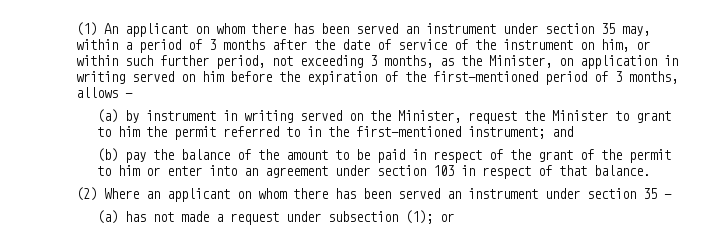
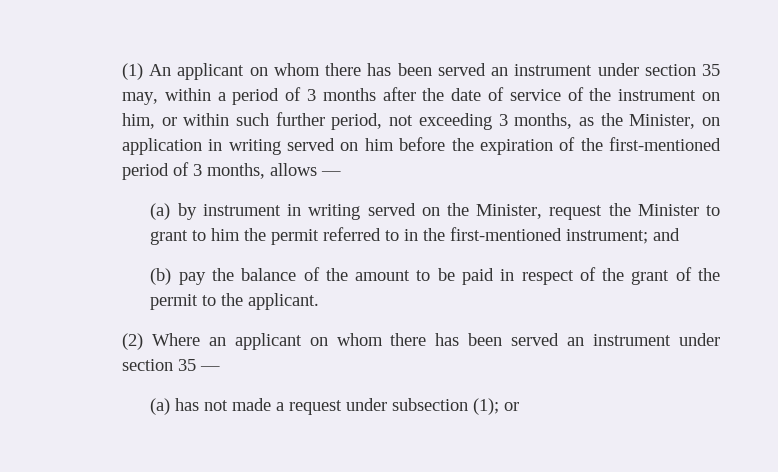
[117,165,650,179] him or enter into an agreement under section 103 in respect of that balance. -> [221,293,320,310] the applicant.

